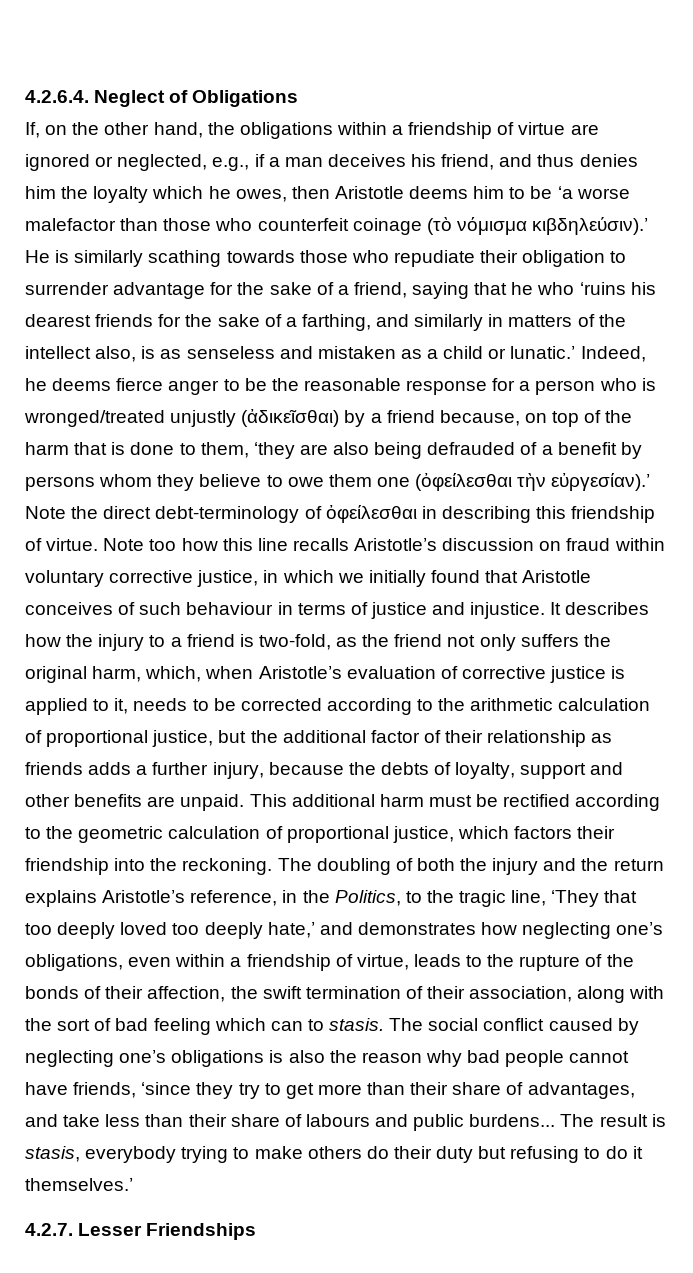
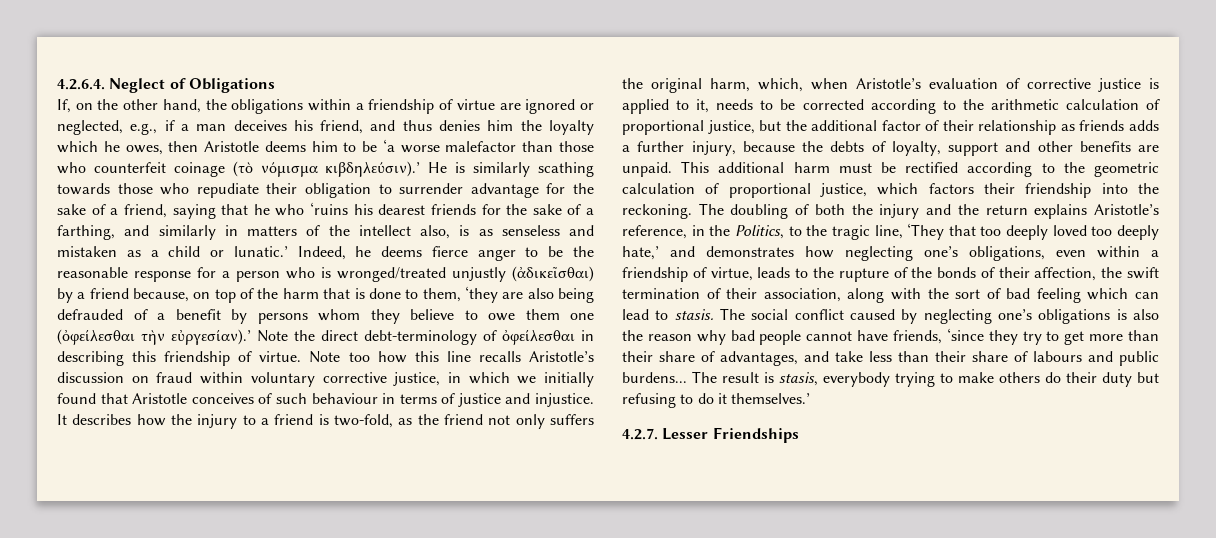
(303, 1026) none -> [622,309,649,320] lead

